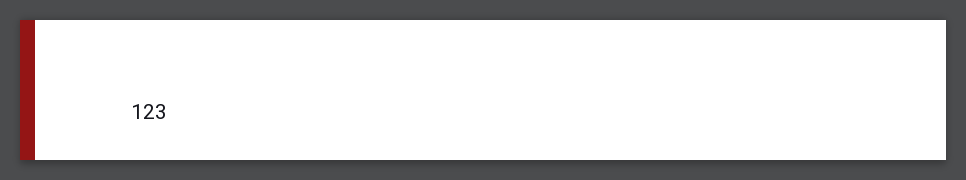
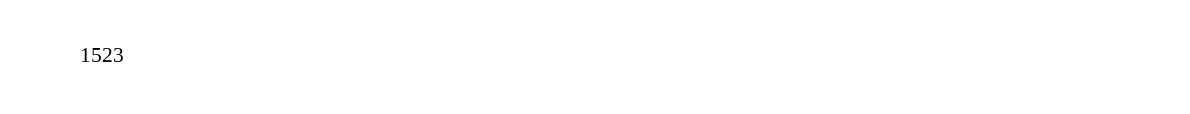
[131,104,167,119] 123 -> [80,48,124,62] 1523

